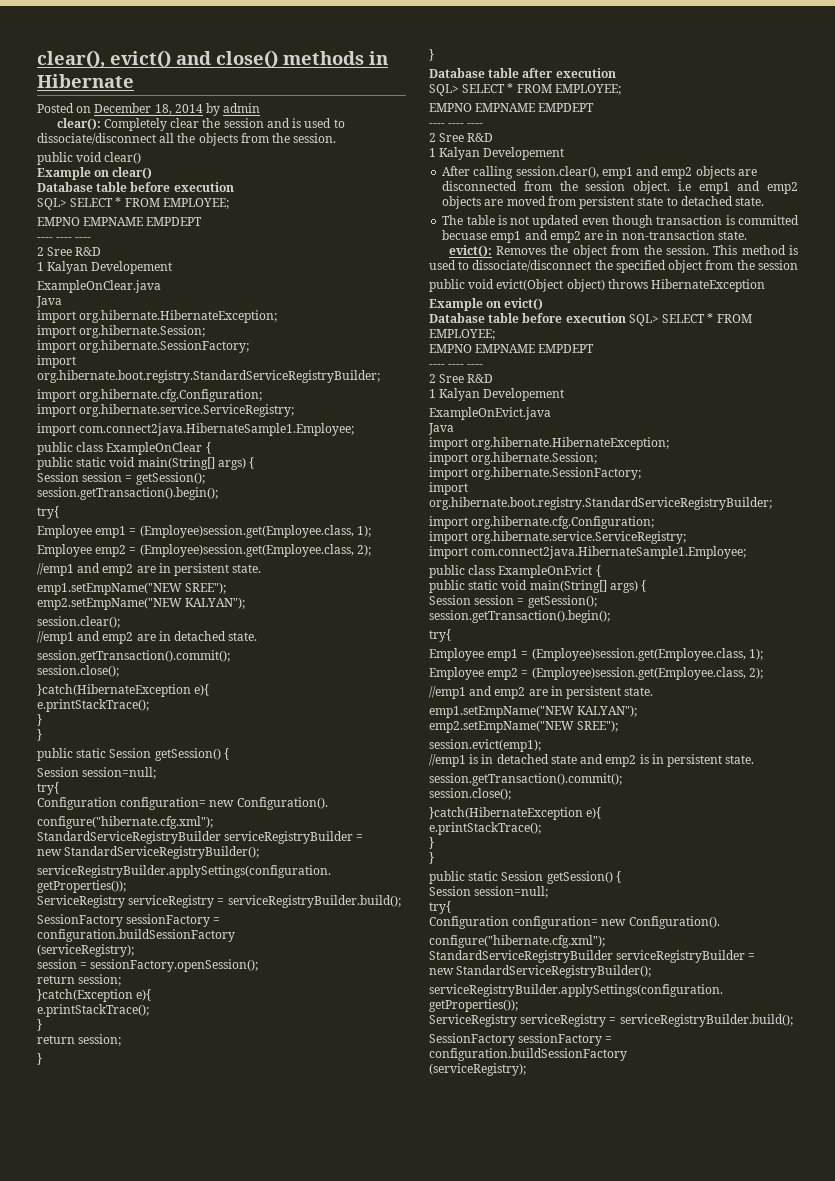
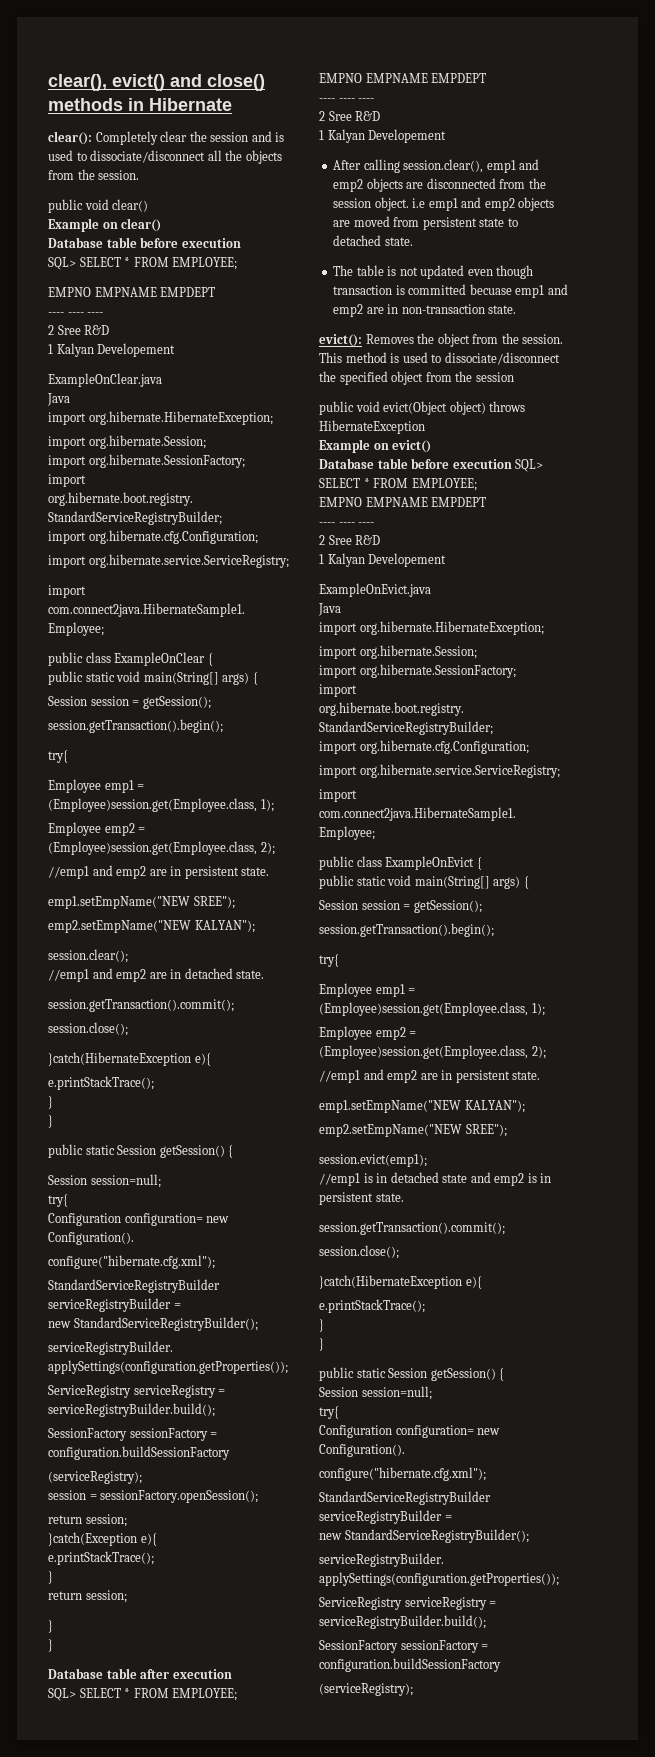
[37,103,261,116] // Posted on December 18, 2014 by admin -> (232, 104) none

